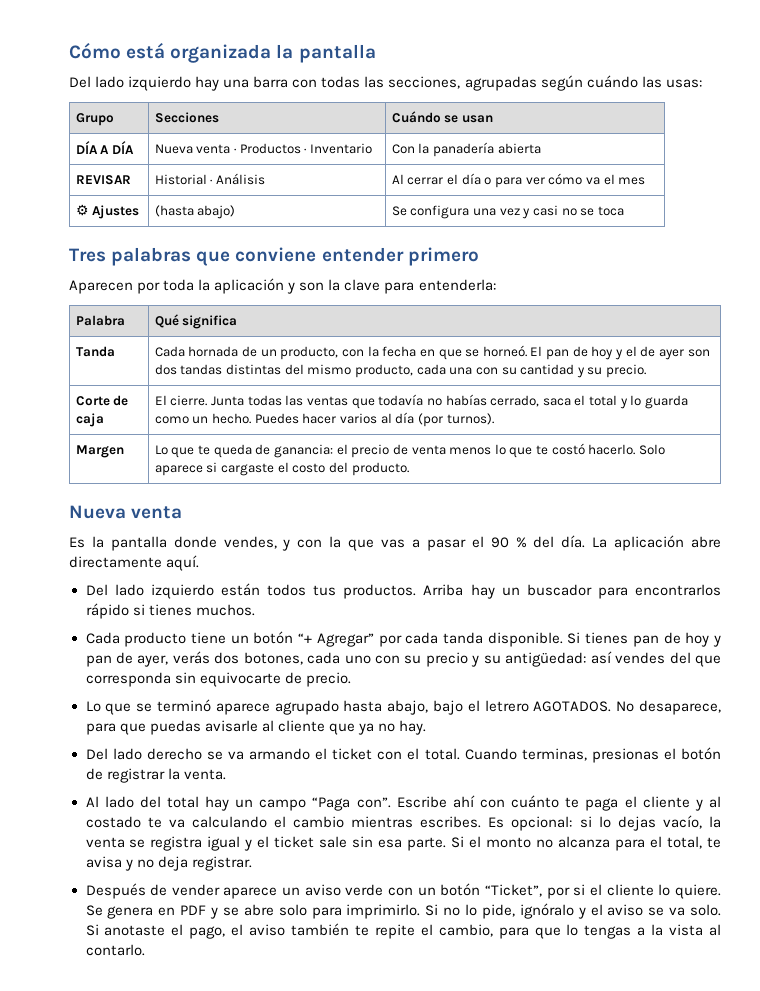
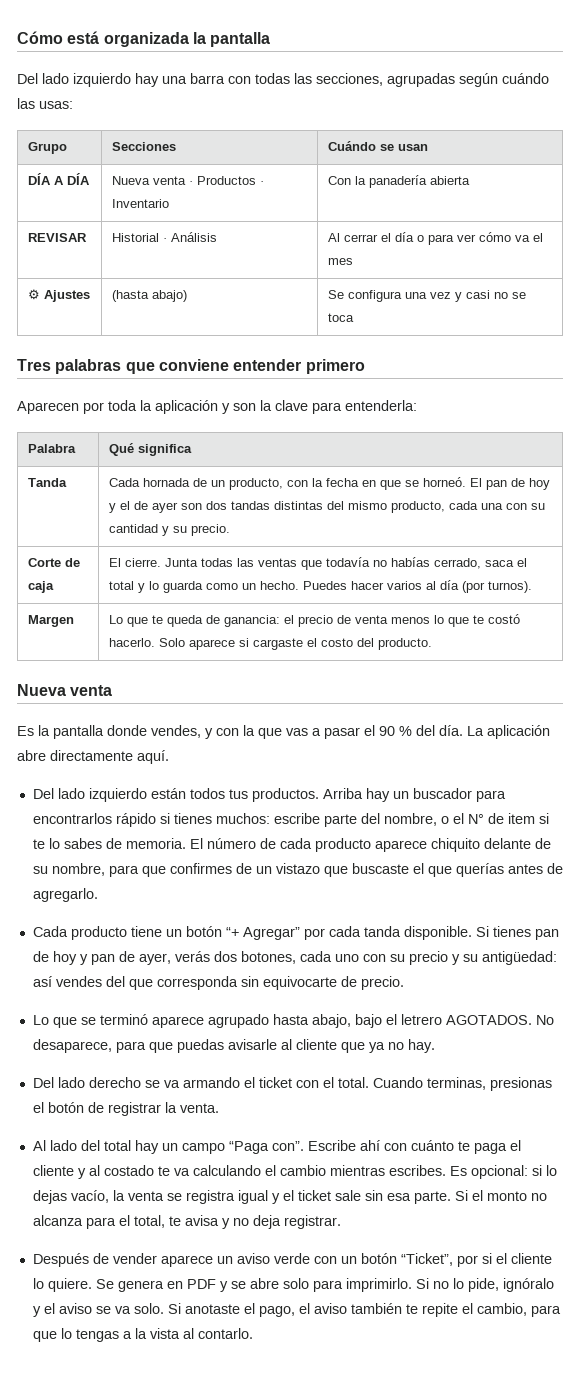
[195,604,255,616] muchos. -> [215,813,549,827] [32,838,551,852] [32,863,563,877] [32,888,98,902] muchos: escribe parte del nombre, o el N° de item si te lo sabes de memoria. El número de cada producto aparece chiquito delante de su nombre, para que confirmes de un vistazo que buscaste el que querías antes de agregarlo.

